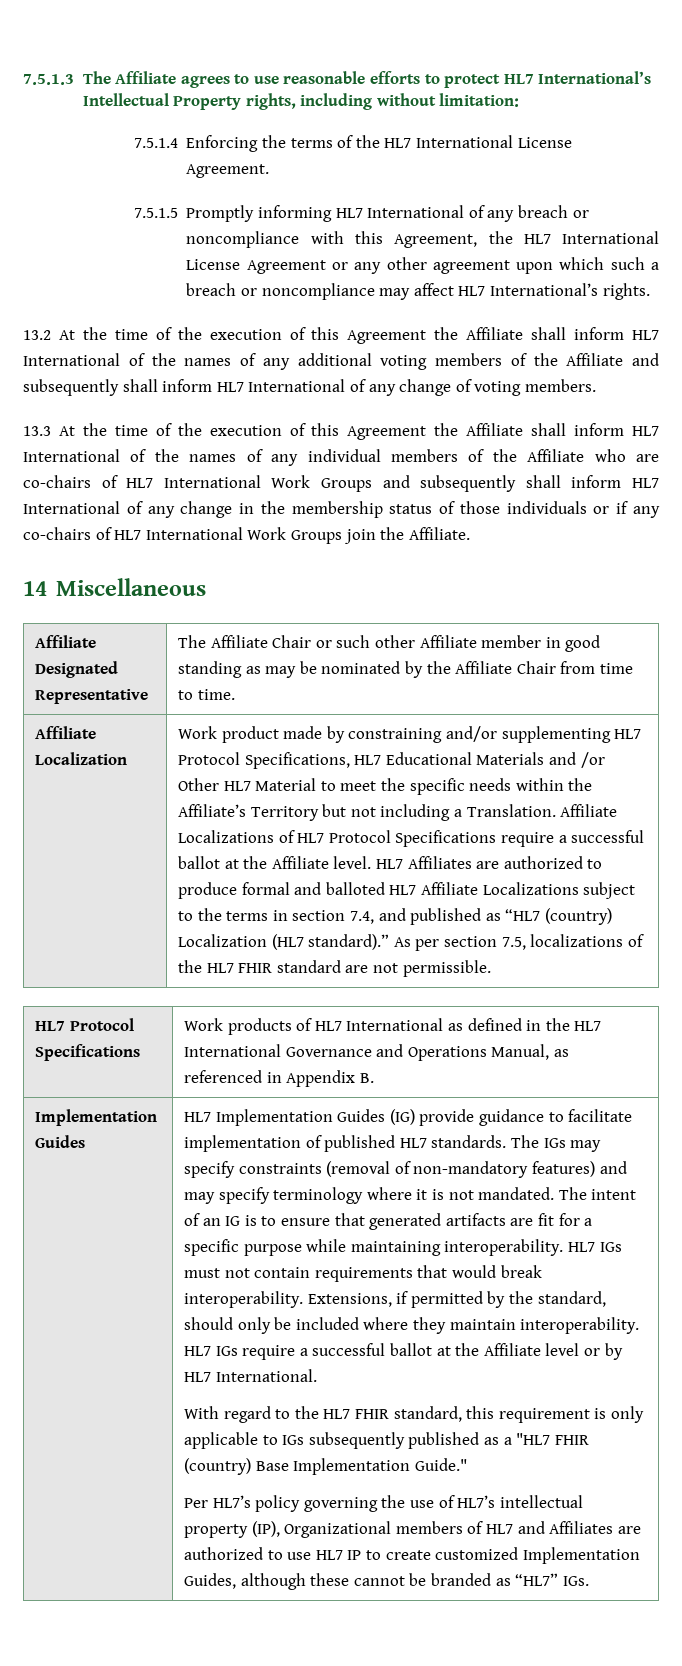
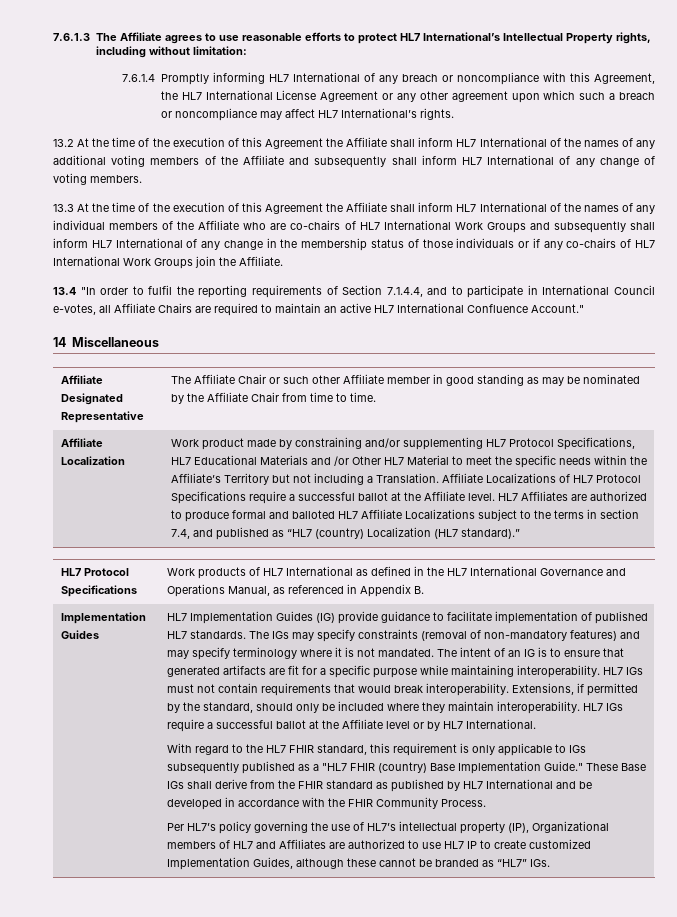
[23,74,74,85] 7.5.1.3 -> [53,33,90,41] 7.6.1.3
[133,135,572,152] [186,164,270,178] [133,208,178,218] 7.5.1.4 Enforcing the terms of the HL7 International License Agreement. // 7.5.1.5 -> [122,74,156,82] 7.6.1.4
(470, 533) none -> [53,285,655,298] [53,303,584,316] // 13.4 "In order to fulfil the reporting requirements of Section 7.1.4.4, and to participate in International Council e-votes, all Affiliate Chairs are required to maintain an active HL7 International Confluence Account."
[393,934,644,951] [178,960,491,977] As per section 7.5, localizations of the HL7 FHIR standard are not permissible. -> (520, 533) none
(467, 1464) none -> [585,763,646,771] [166,779,592,792] [166,797,486,810] These Base IGs shall derive from the FHIR standard as published by HL7 International and be developed in accordance with the FHIR Community Process.

